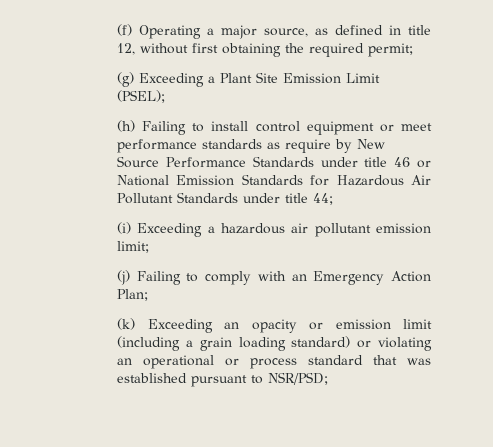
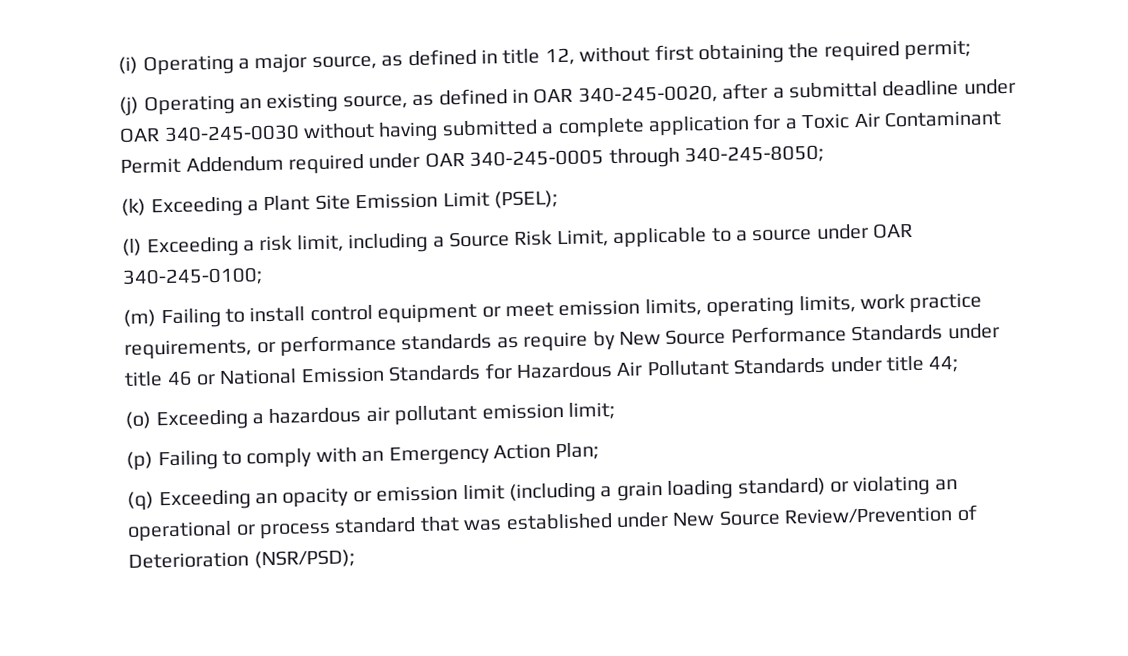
[117,24,133,36] (f) -> [118,56,139,74] (i)
[117,72,135,87] (g) -> [119,78,1016,116] [119,110,1001,143] [120,144,824,175] [121,198,147,216] (j) Operating an existing source, as defined in OAR 340-245-0020, after a submittal deadline under OAR 340-245-0030 without having submitted a complete application for a Toxic Air Contaminant Permit Addendum required under OAR 340-245-0005 through 340-245-8050; // (k)
[117,120,136,132] (h) -> [122,222,914,258] [122,267,264,287] [123,309,157,327] (l) Exceeding a risk limit, including a Source Risk Limit, applicable to a source under OAR 340-245-0100; // (m)
(432, 127) none -> [558,292,983,318] [124,338,276,360] emission limits, operating limits, work practice requirements, or
[117,222,132,234] (i) -> [125,411,152,429] (o)
[117,270,131,285] (j) -> [126,451,154,471] (p)
[117,318,136,330] (k) -> [127,491,155,511] (q)
[191,372,329,387] pursuant to NSR/PSD; -> [615,504,977,528] [128,549,355,569] under New Source Review/Prevention of Deterioration (NSR/PSD);

